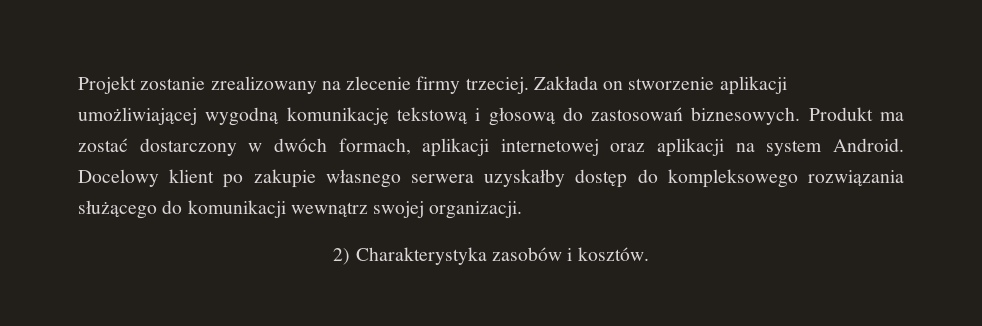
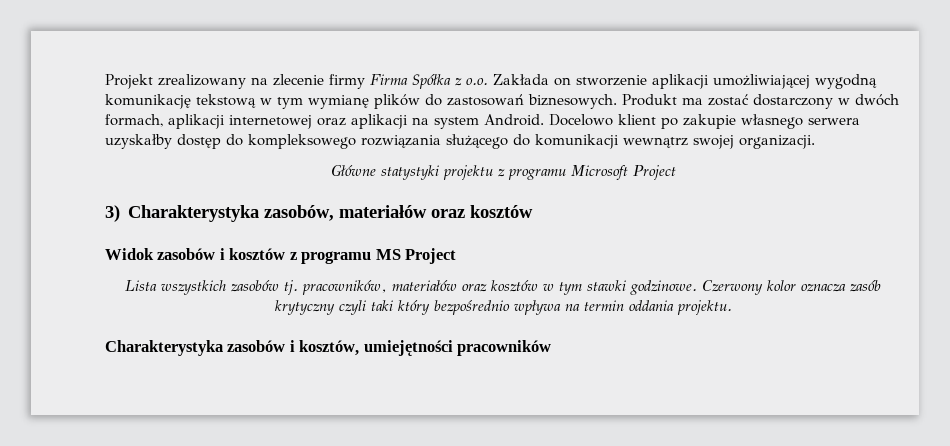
[140,77,206,90] zostanie -> (153, 81) none
[465,77,529,94] trzeciej. -> [370,74,488,89] Firma Spółka z o.o.
[475,107,556,126] i głosową -> [260,94,420,109] w tym wymianę plików
[78,169,159,187] Docelowy -> [549,114,613,126] Docelowo
[333,247,649,265] 2) Charakterystyka zasobów i kosztów. -> [330,165,676,180] [105,205,533,222] [105,248,457,264] [125,280,881,295] [274,300,732,315] [105,340,552,356] Główne statystyki projektu z programu Microsoft Project // 3) Charakterystyka zasobów, materiałów oraz kosztów // Widok zasobów i kosztów z programu MS Project // Lista wszystkich zasobów tj. pracowników, materiałów oraz kosztów w tym stawki godzinowe. Czerwony kolor oznacza zasób krytyczny czyli taki który bezpośrednio wpływa na termin oddania projektu. // Charakterystyka zasobów i kosztów, umiejętności pracowników

